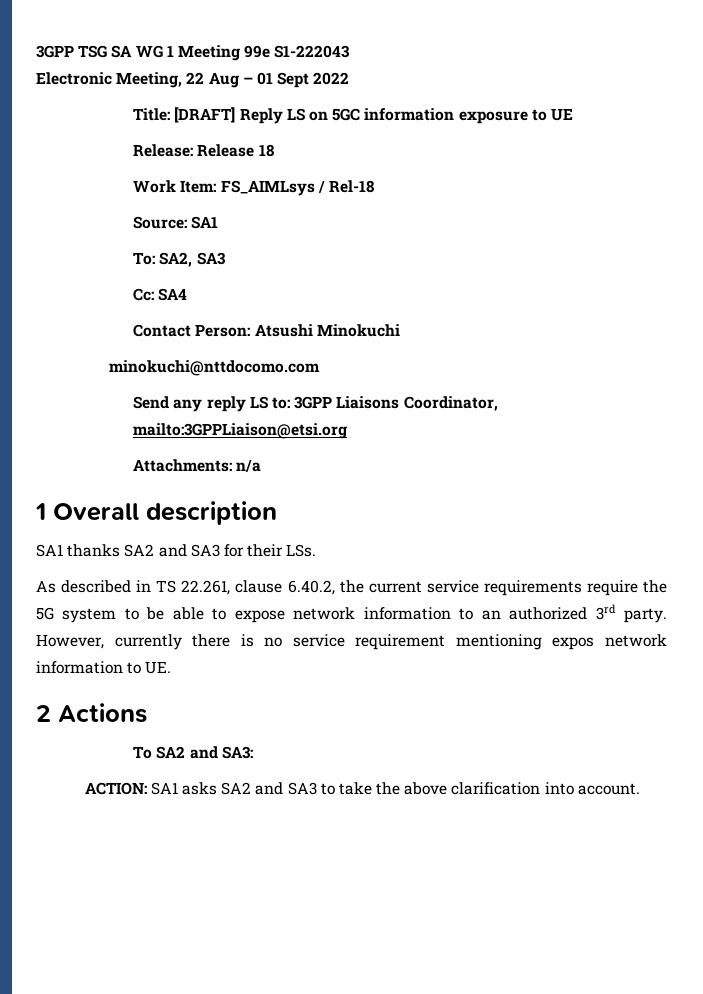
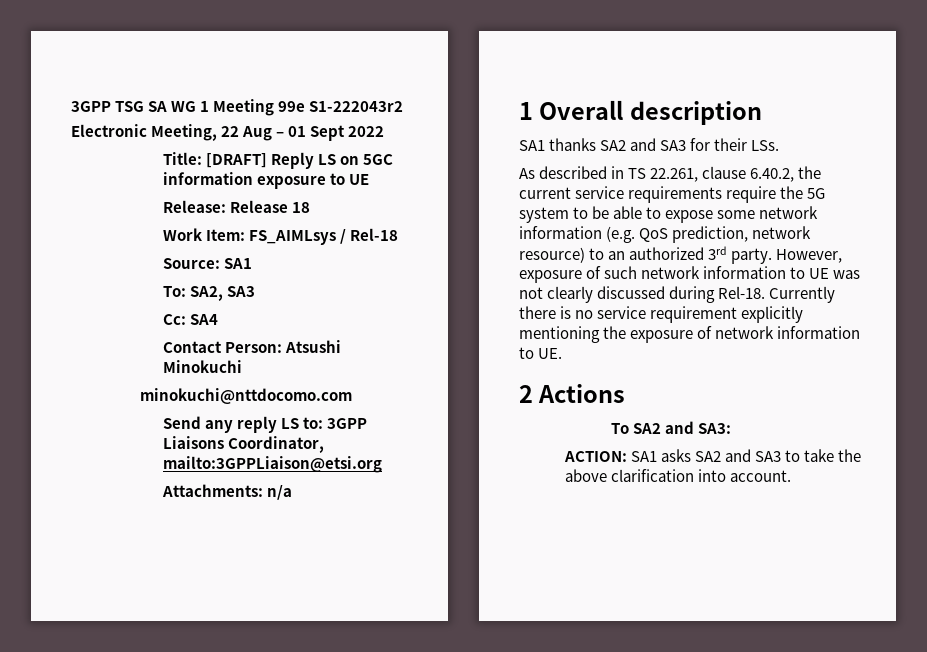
[274,45,351,58] S1-222043 -> [309,101,404,112] S1-222043r2
[293,607,451,620] network information -> [717,206,819,219] [519,226,812,243] [519,247,585,263] some network information (e.g. QoS prediction, network resource)
[114,634,182,650] currently -> [519,266,861,283] [519,286,836,303] exposure of such network information to UE was not clearly discussed during Rel-18. Currently
[455,634,595,650] mentioning expos -> [741,306,804,323] [519,326,713,343] explicitly mentioning the exposure of

